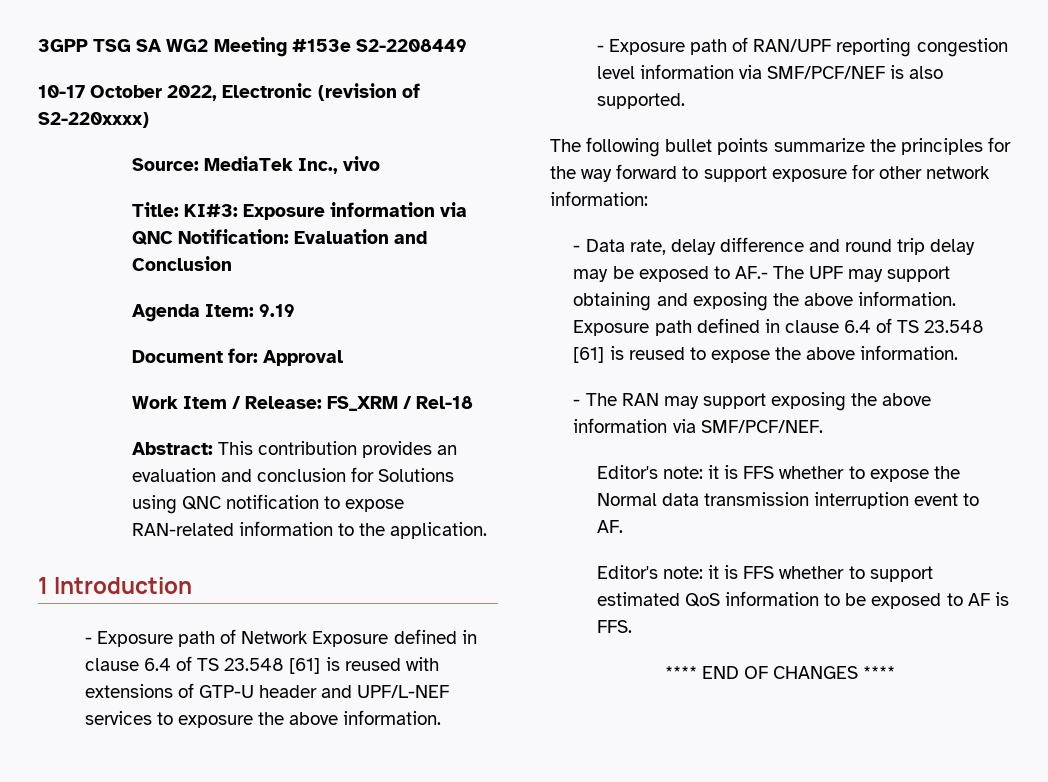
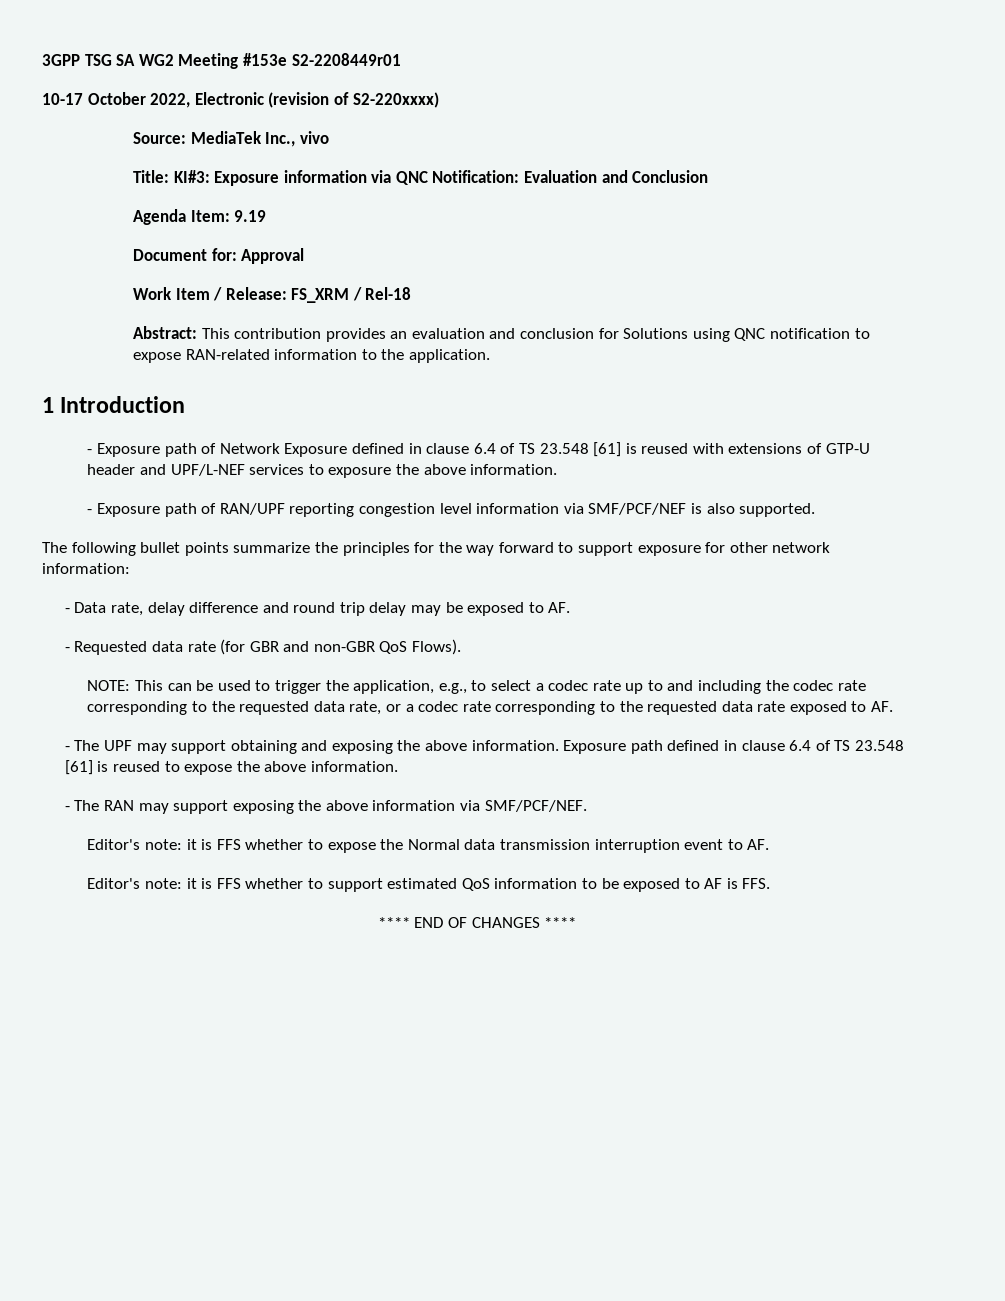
[355,39,467,52] S2-2208449 -> [291,53,401,66] S2-2208449r01
[734,266,768,279] AF.- -> [548,602,571,613] [64,639,462,655] [87,680,866,694] [87,701,894,715] [64,746,70,751] AF. // - Requested data rate (for GBR and non-GBR QoS Flows). // NOTE: This can be used to trigger the application, e.g., to select a codec rate up to and including the codec rate corresponding to the requested data rate, or a codec rate corresponding to the requested data rate exposed to AF. // -

